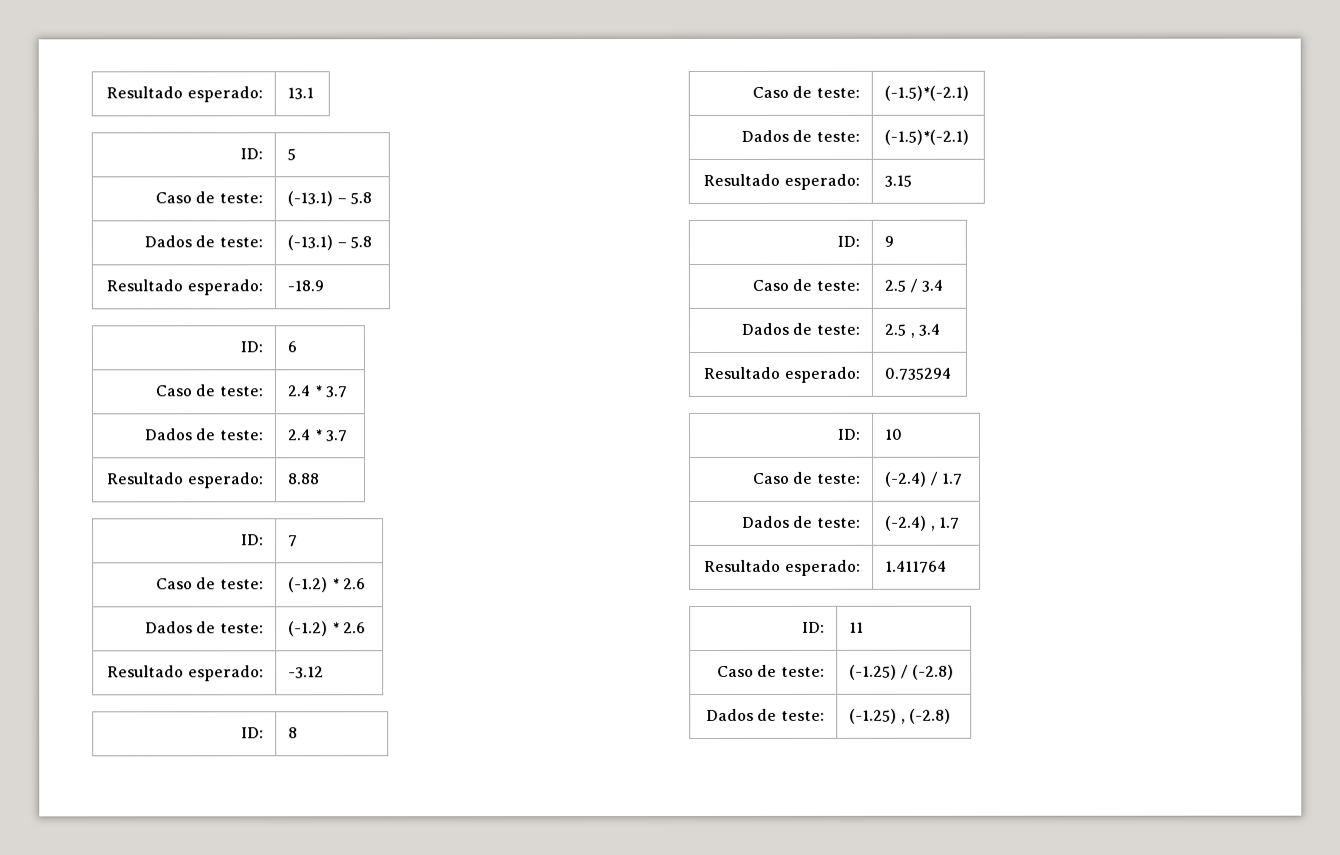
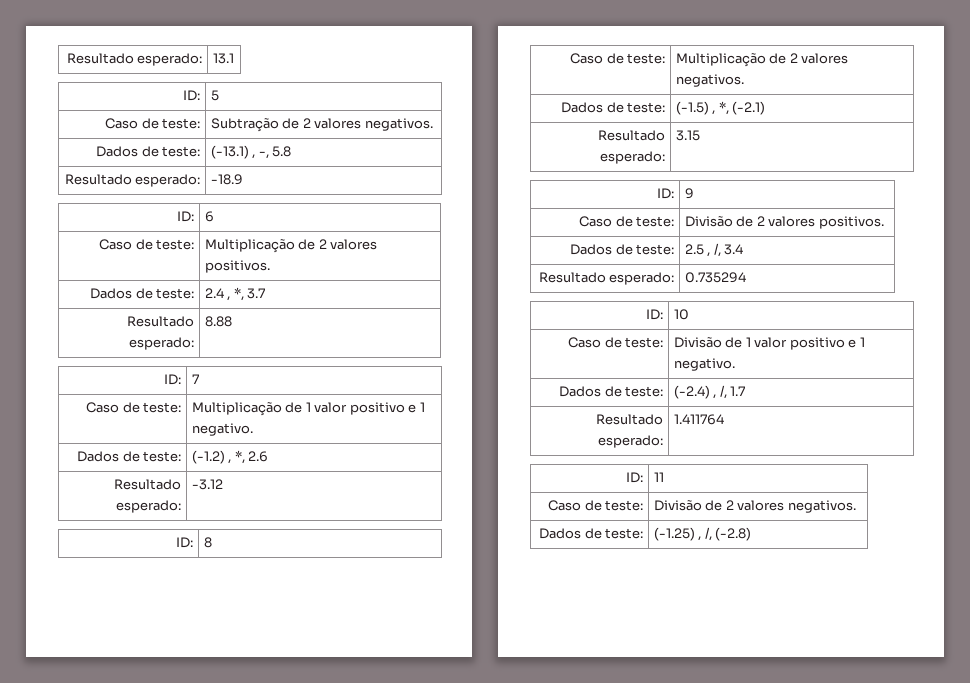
[287,191,372,207] (-13.1) – 5.8 -> [210,118,433,132] Subtração de 2 valores negativos.
[336,242,347,248] – -> [252,151,269,159] , -,
[287,385,347,398] 2.4 * 3.7 -> [204,239,378,253] [204,260,270,273] Multiplicação de 2 valores positivos.
[314,429,323,441] * -> [227,287,244,301] , *,
[288,577,366,593] (-1.2) * 2.6 -> [191,402,425,416] [191,423,253,436] Multiplicação de 1 valor positivo e 1 negativo.
[331,622,340,634] * -> [228,450,245,464] , *,
[884,85,970,101] [741,129,860,142] [884,129,970,145] (-1.5)*(-2.1) // Dados de teste: | (-1.5)*(-2.1) -> [675,53,849,67] [675,74,744,87] [561,102,666,113] [675,101,766,115] Multiplicação de 2 valores negativos. // Dados de teste: | (-1.5) , *, (-2.1)
[884,278,943,293] 2.5 / 3.4 -> [684,216,884,229] Divisão de 2 valores positivos.
(915, 335) none -> [713,243,721,257] /,
[885,471,963,487] (-2.4) / 1.7 -> [673,337,865,350] [673,358,735,371] Divisão de 1 valor positivo e 1 negativo.
(936, 528) none -> [719,385,727,399] /,
[849,664,954,680] (-1.25) / (-2.8) -> [653,500,856,513] Divisão de 2 valores negativos.
(906, 721) none -> [704,527,712,541] /,

